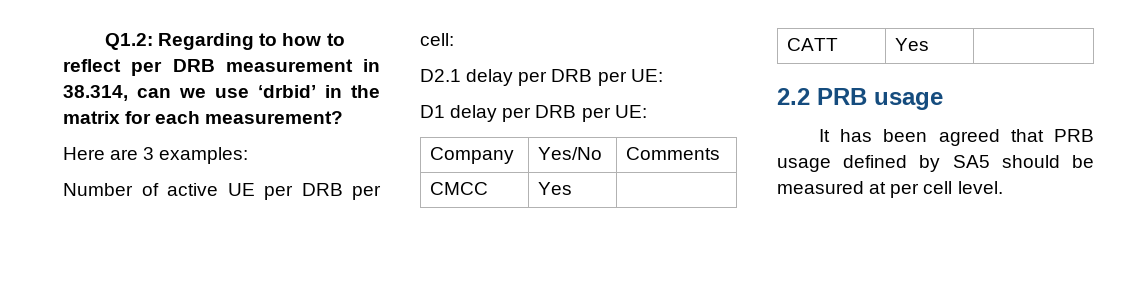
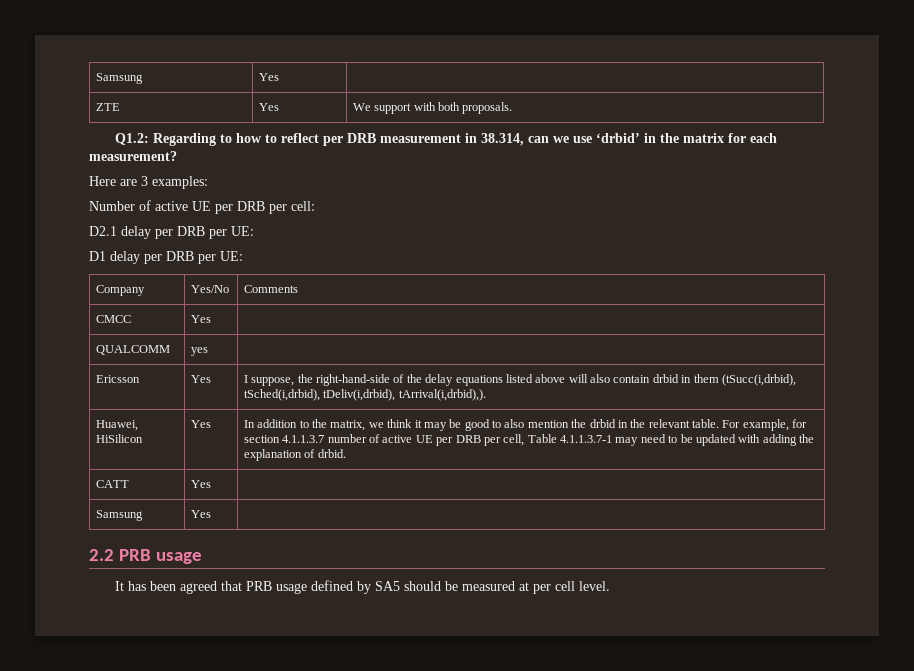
(105, 41) none -> [95,73,143,84] [258,73,279,81] [95,103,120,111] [258,103,279,111] [352,102,513,114] Samsung | Yes | // ZTE | Yes | We support with both proposals. //
(573, 188) none -> [95,345,170,355] [190,347,208,356] [95,375,140,383] [190,375,211,383] [243,374,796,386] [243,389,486,401] [95,420,138,431] [95,434,143,443] [190,420,211,428] [243,419,808,431] [243,434,815,446] [243,449,346,461] // QUALCOMM | yes | // Ericsson | Yes | I suppose, the right-hand-side of the delay equations listed above will also contain drbid in them (tSucc(i,drbid), tSched(i,drbid), tDeliv(i,drbid), tArrival(i,drbid),). // Huawei, HiSilicon | Yes | In addition to the matrix, we think it may be good to also mention the drbid in the relevant table. For example, for section 4.1.1.3.7 number of active UE per DRB per cell, Table 4.1.1.3.7-1 may need to be updated with adding the explanation of drbid.
(930, 44) none -> [95,510,143,521] [190,510,211,518] // Samsung | Yes |

